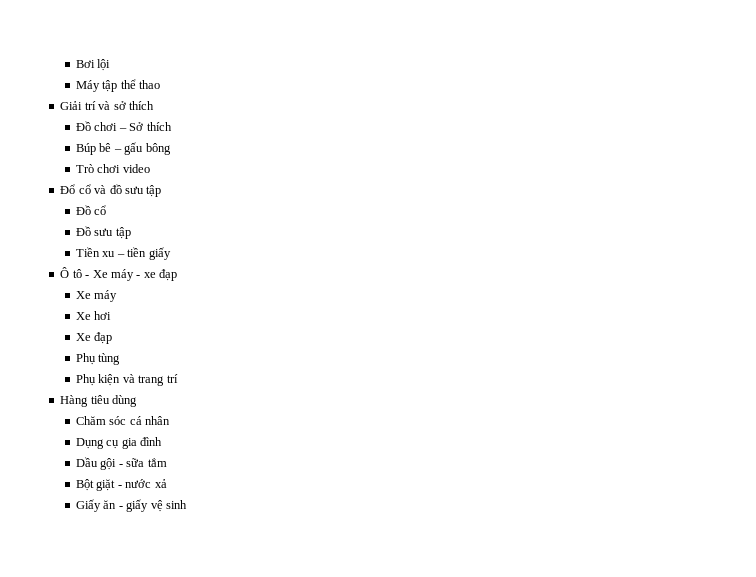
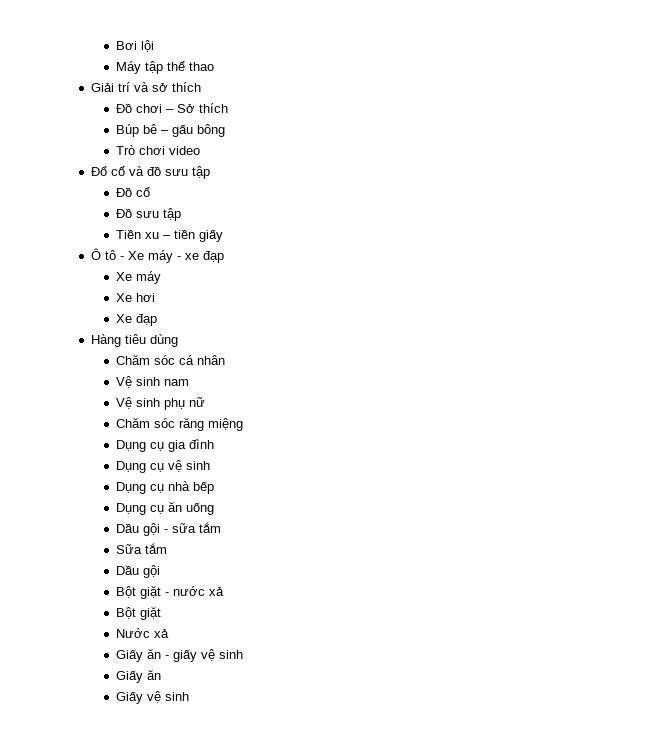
[76,353,121,365] [76,374,178,386] // Phụ tùng // Phụ kiện và trang trí -> (157, 320) none
[76,437,163,449] Dụng cụ gia đình -> [115,376,189,388] [115,397,205,410] [115,417,243,431] [115,439,214,452] [115,460,210,473] [115,481,214,494] [115,501,214,515] Vệ sinh nam // Vệ sinh phụ nữ // Chăm sóc răng miệng // Dụng cụ gia đình // Dụng cụ vệ sinh // Dụng cụ nhà bếp // Dụng cụ ăn uống
(167, 462) none -> [115,543,167,554] [115,565,160,578] // Sữa tắm // Dầu gội
(167, 483) none -> [115,606,161,620] [115,628,169,638] // Bột giặt // Nước xả
(187, 504) none -> [115,669,161,683] [115,691,189,704] // Giấy ăn // Giấy vệ sinh

